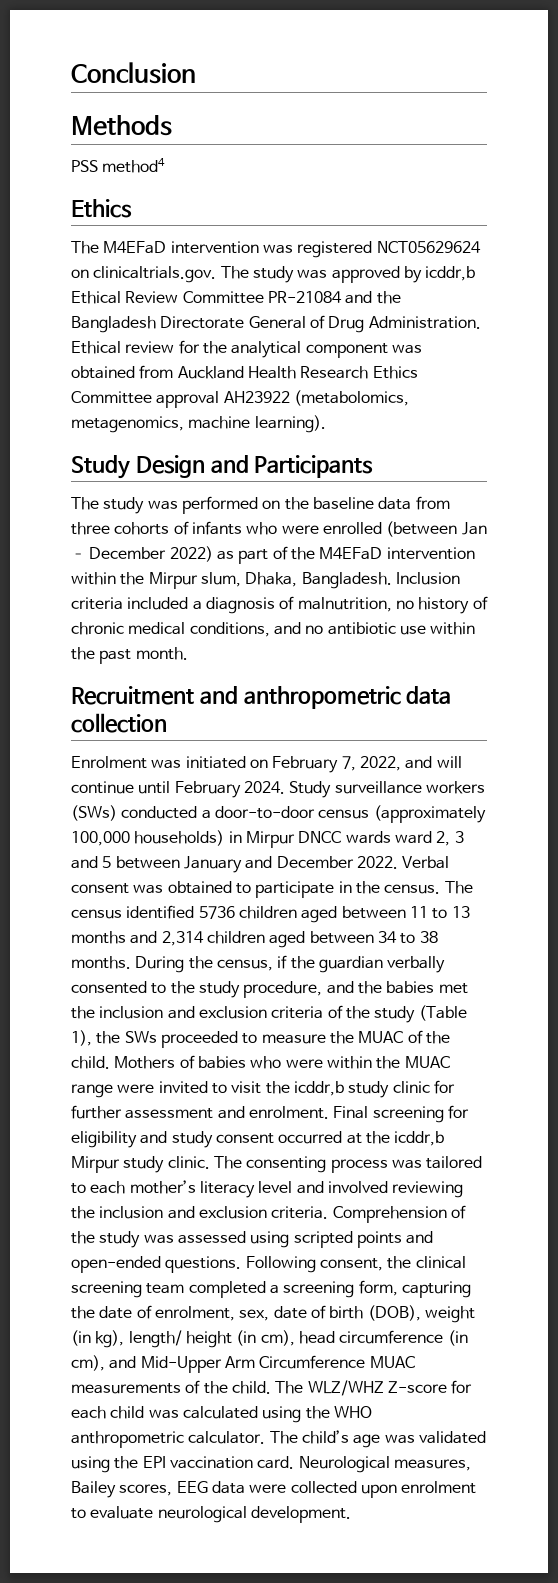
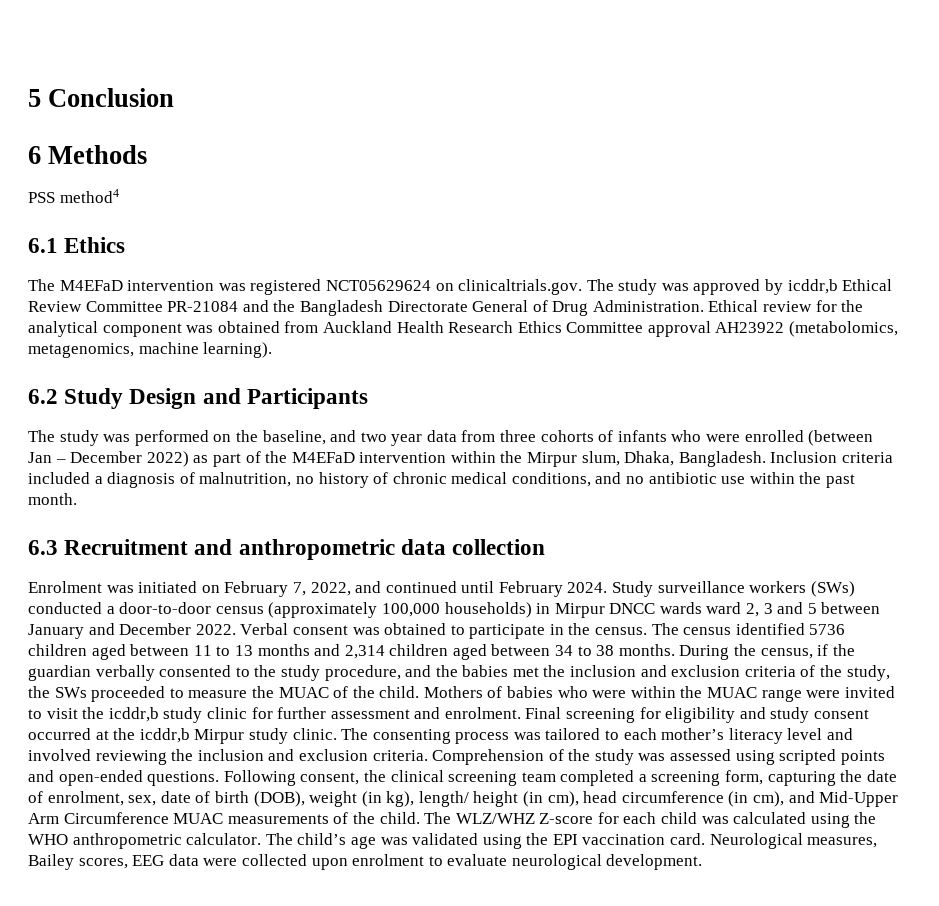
(71, 73) none -> [28,89,41,107] 5
(196, 73) none -> [28,146,41,164] 6
(166, 165) none -> [28,238,58,253] 6.1
(326, 424) none -> [28,389,58,404] 6.2
[312,497,374,510] baseline -> [262,430,423,446] baseline, and two year
(188, 653) none -> [28,540,58,555] 6.3
[436,756,462,768] [71,781,134,794] will continue -> [385,581,457,593] continued
[374,1005,467,1023] [71,1030,92,1046] study (Table 1), -> [846,665,890,681] study,

